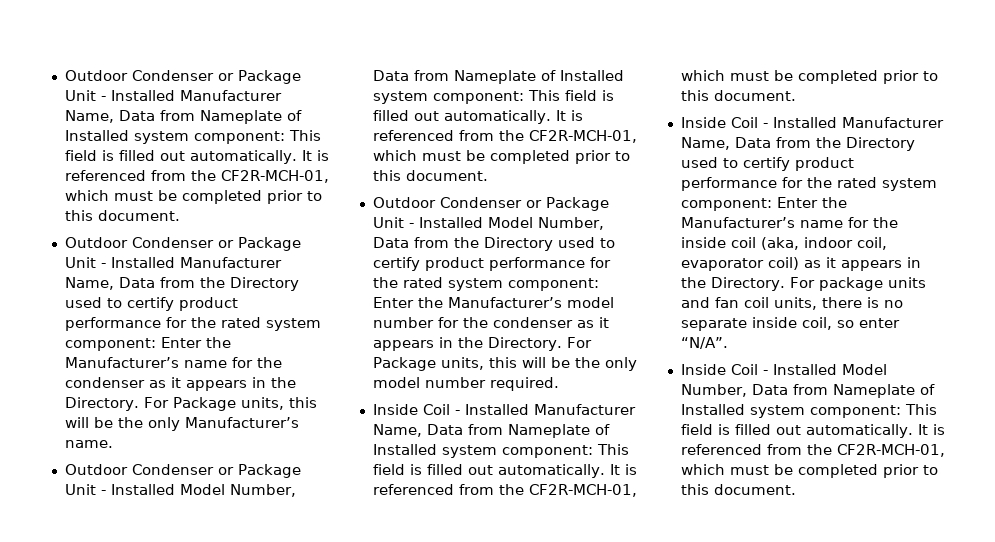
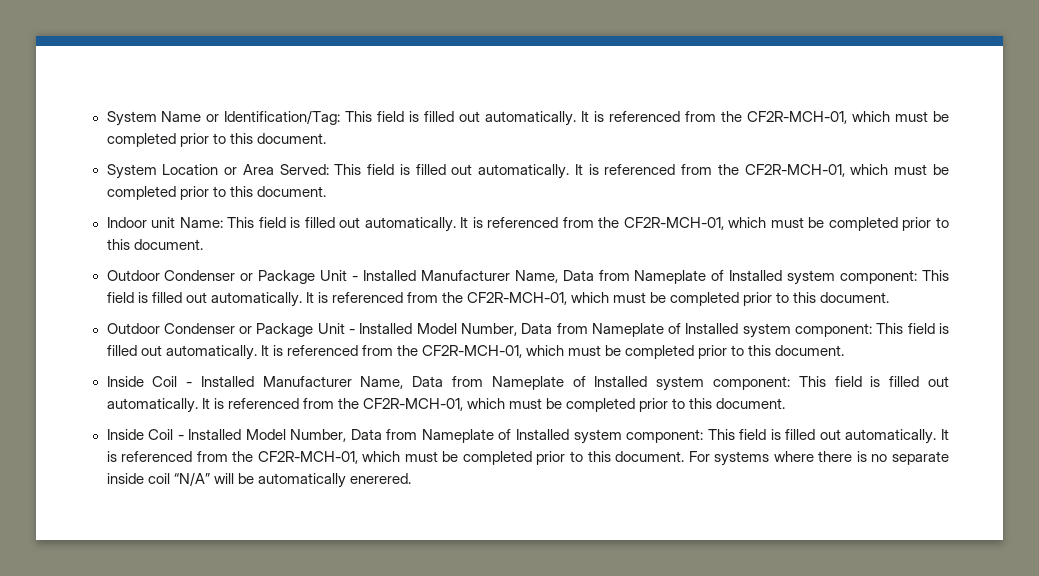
(64, 75) none -> [106,110,949,126] [106,133,326,147] [106,164,950,179] [106,186,326,200] [106,217,949,232] [106,239,203,250] System Name or Identification/Tag: This field is filled out automatically. It is referenced from the CF2R-MCH-01, which must be completed prior to this document. // System Location or Area Served: This field is filled out automatically. It is referenced from the CF2R-MCH-01, which must be completed prior to this document. // Indoor unit Name: This field is filled out automatically. It is referenced from the CF2R-MCH-01, which must be completed prior to this document. //
[64,237,301,251] [64,257,282,268] [64,277,299,291] [64,297,238,311] [64,317,321,331] [64,337,231,351] [64,357,282,368] [64,377,296,391] [64,397,317,411] [64,417,299,431] [64,440,113,448] // Outdoor Condenser or Package Unit - Installed Manufacturer Name, Data from the Directory used to certify product performance for the rated system component: Enter the Manufacturer’s name for the condenser as it appears in the Directory. For Package units, this will be the only Manufacturer’s name. -> (890, 297) none
[372,197,609,211] [372,217,604,230] [372,237,615,251] [372,257,611,271] [372,277,599,291] [372,297,614,308] [372,317,609,328] [372,337,592,351] [372,357,637,371] [372,377,559,391] // Outdoor Condenser or Package Unit - Installed Model Number, Data from the Directory used to certify product performance for the rated system component: Enter the Manufacturer’s model number for the condenser as it appears in the Directory. For Package units, this will be the only model number required. -> (845, 350) none
[680,117,944,128] [680,137,915,151] [680,157,854,171] [680,177,937,191] [680,197,847,211] [680,217,898,228] [680,237,887,250] [680,257,921,271] [680,277,926,291] [680,297,903,310] [680,317,900,331] [680,337,728,349] // Inside Coil - Installed Manufacturer Name, Data from the Directory used to certify product performance for the rated system component: Enter the Manufacturer’s name for the inside coil (aka, indoor coil, evaporator coil) as it appears in the Directory. For package units and fan coil units, there is no separate inside coil, so enter “N/A”. -> (786, 403) none
(796, 489) none -> [688,451,950,466] [106,472,411,488] For systems where there is no separate inside coil “N/A” will be automatically enerered.

